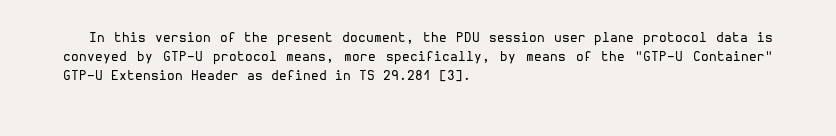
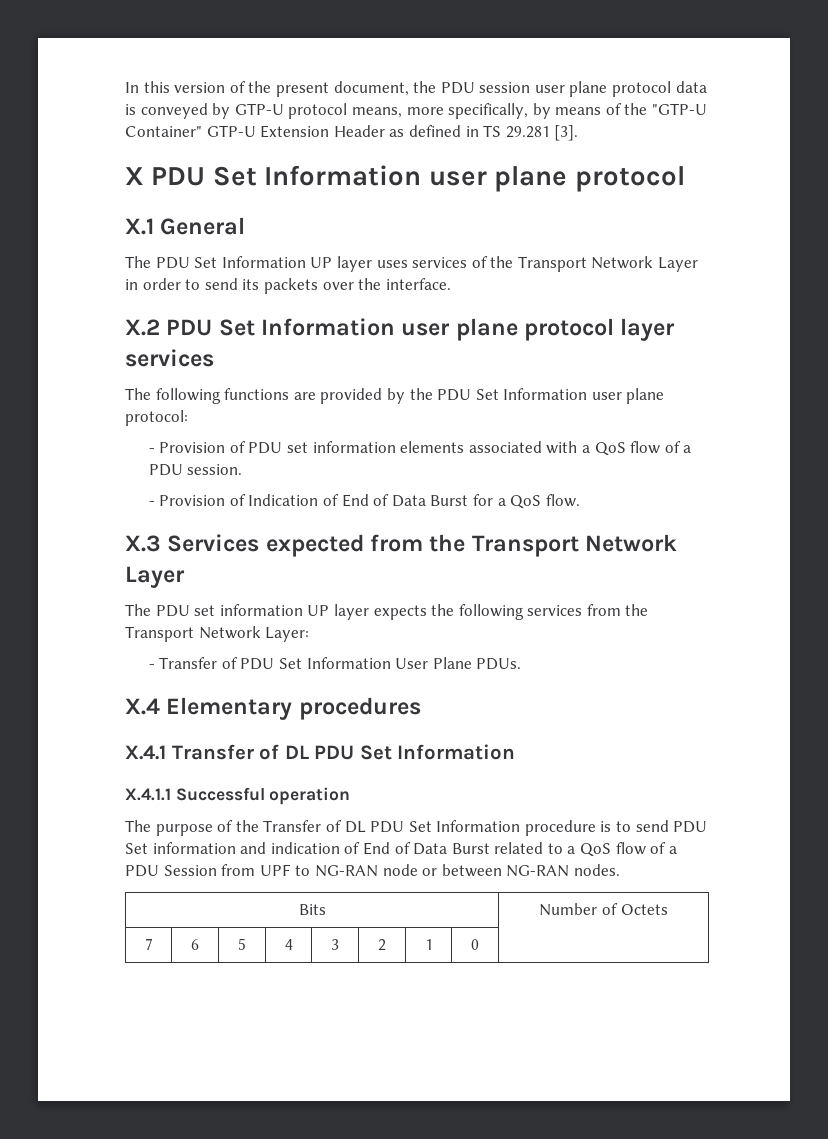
(471, 76) none -> [125,165,685,192] [125,217,246,235] [125,256,699,272] [125,278,451,294] [125,318,676,341] [125,349,214,367] [125,388,665,404] [125,410,188,426] [148,441,692,456] [148,464,243,476] [148,494,580,509] [125,534,678,557] [125,566,185,588] [125,604,649,620] [125,626,310,642] [148,657,522,670] [125,697,421,720] [125,744,516,760] [125,787,351,805] [125,820,708,836] [125,842,677,857] [125,864,620,877] [298,904,326,915] [539,903,668,916] [144,938,153,950] [191,939,199,950] [238,938,246,950] [284,939,293,950] [331,939,339,950] [378,939,386,951] [424,939,433,950] [471,939,479,950] // X PDU Set Information user plane protocol // X.1 General // The PDU Set Information UP layer uses services of the Transport Network Layer in order to send its packets over the interface. // X.2 PDU Set Information user plane protocol layer services // The following functions are provided by the PDU Set Information user plane protocol: // - Provision of PDU set information elements associated with a QoS flow of a PDU session. // - Provision of Indication of End of Data Burst for a QoS flow. // X.3 Services expected from the Transport Network Layer // The PDU set information UP layer expects the following services from the Transport Network Layer: // - Transfer of PDU Set Information User Plane PDUs. // X.4 Elementary procedures // X.4.1 Transfer of DL PDU Set Information // X.4.1.1 Successful operation // The purpose of the Transfer of DL PDU Set Information procedure is to send PDU Set information and indication of End of Data Burst related to a QoS flow of a PDU Session from UPF to NG-RAN node or between NG-RAN nodes. // Bits | Number of Octets // 7 | 6 | 5 | 4 | 3 | 2 | 1 | 0 |

